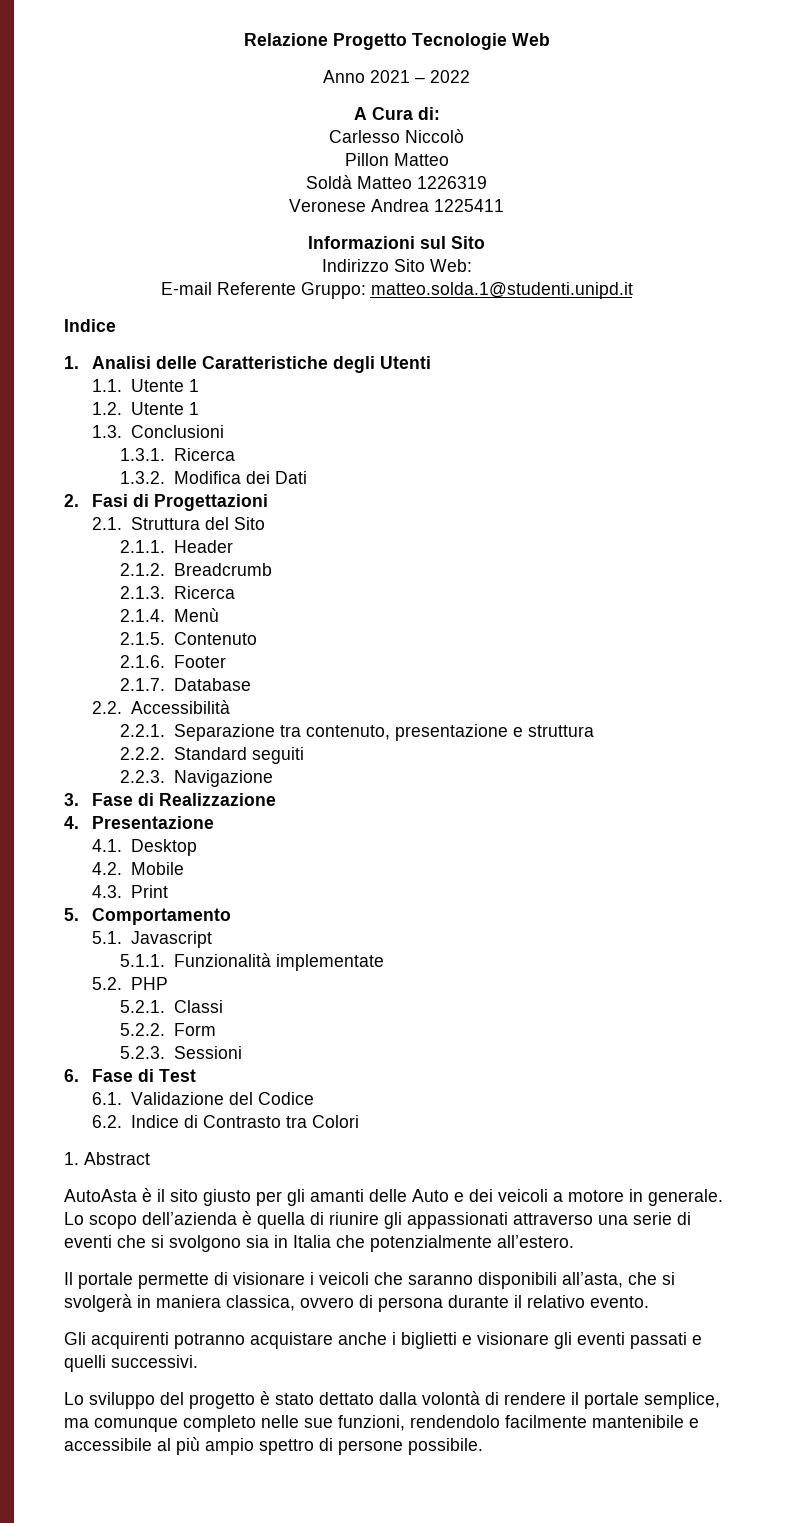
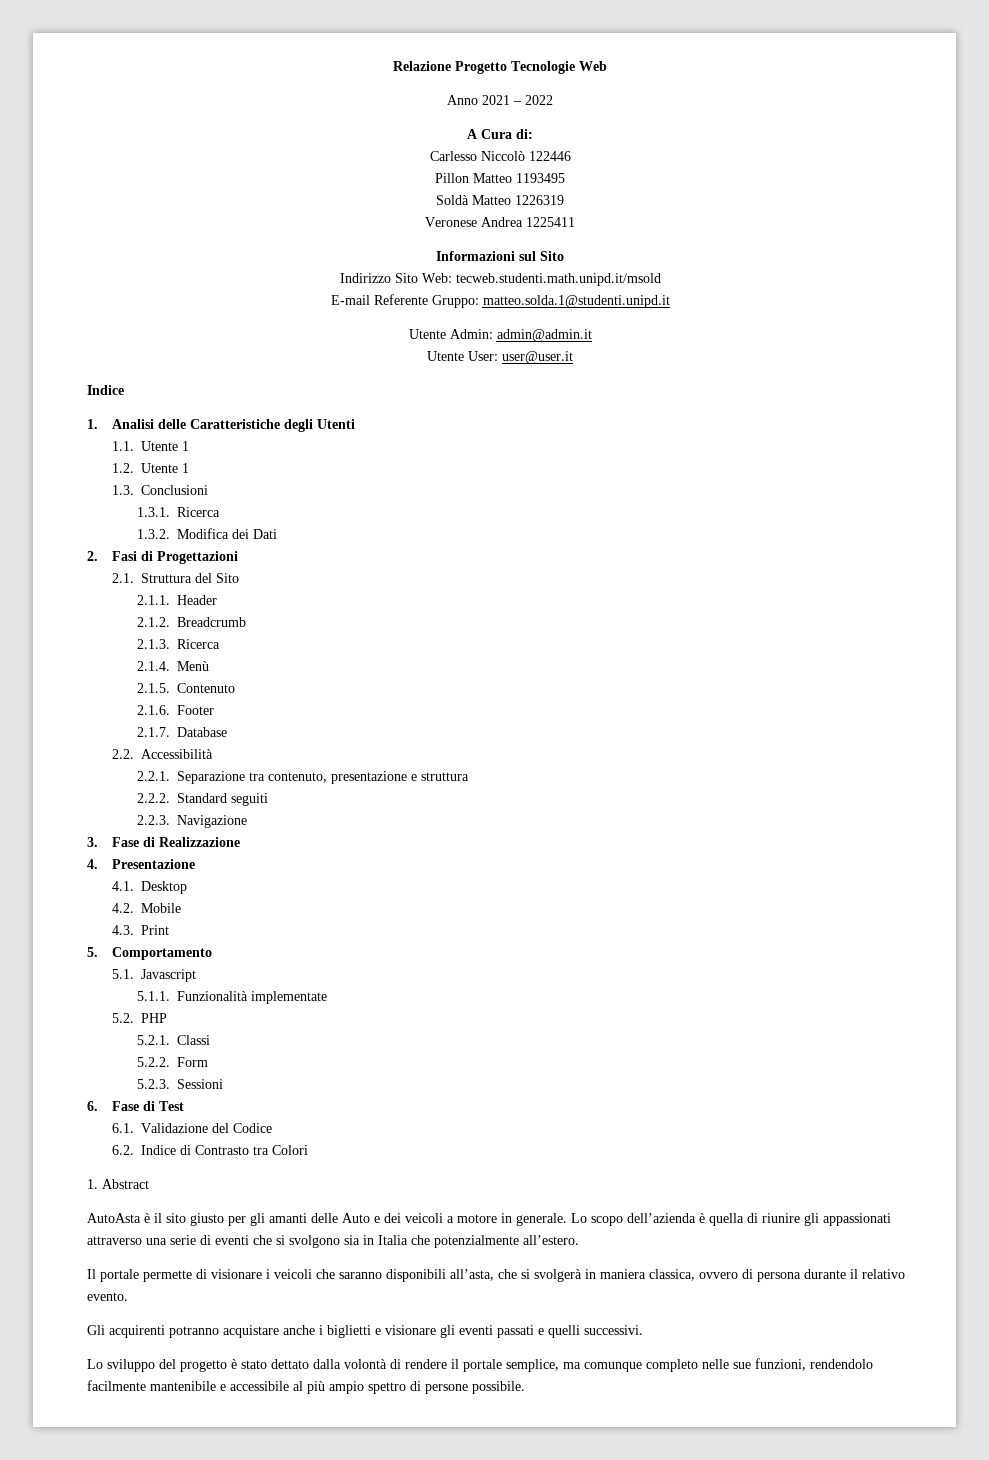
(464, 136) none -> [528,151,571,161] 122446
(449, 159) none -> [516,173,565,183] 1193495
(472, 265) none -> [455,273,661,286] tecweb.studenti.math.unipd.it/msold
(633, 290) none -> [408,329,592,342] [427,351,573,364] // Utente Admin: admin@admin.it // Utente User: user@user.it

